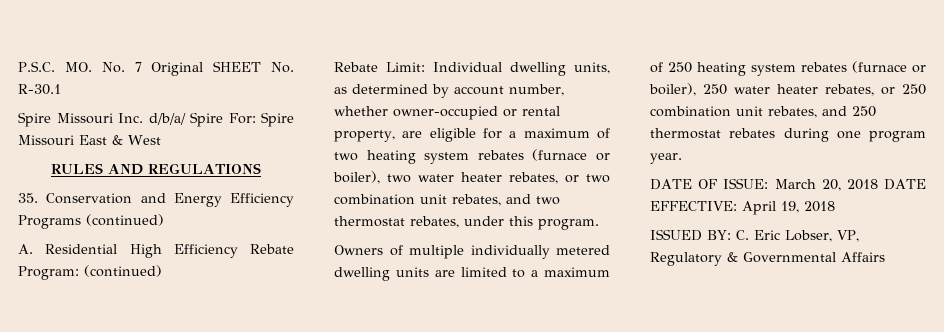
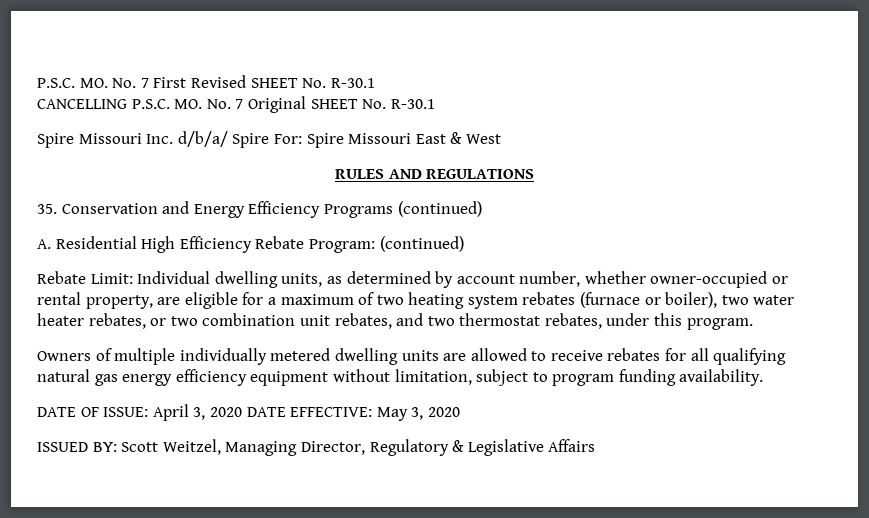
[18,61,142,73] P.S.C. MO. No. 7 -> [37,75,375,88] [37,99,244,109] P.S.C. MO. No. 7 First Revised SHEET No. R-30.1 // CANCELLING P.S.C. MO. No. 7
[460,267,610,278] [650,61,926,76] [649,83,926,96] [650,106,876,118] [650,128,926,142] [650,153,682,164] [650,178,927,191] [650,201,835,215] [650,229,859,242] limited to a maximum of 250 heating system rebates (furnace or boiler), 250 water heater rebates, or 250 combination unit rebates, and 250 thermostat rebates during one program year. // DATE OF ISSUE: March 20, 2018 DATE EFFECTIVE: April 19, 2018 // ISSUED BY: C. Eric Lobser, VP, -> [470,348,787,365] [37,369,764,386] [37,404,460,421] [37,439,365,456] allowed to receive rebates for all qualifying natural gas energy efficiency equipment without limitation, subject to program funding availability. // DATE OF ISSUE: April 3, 2020 DATE EFFECTIVE: May 3, 2020 // ISSUED BY: Scott Weitzel, Managing Director,
[743,252,836,263] Governmental -> [467,439,544,456] Legislative

